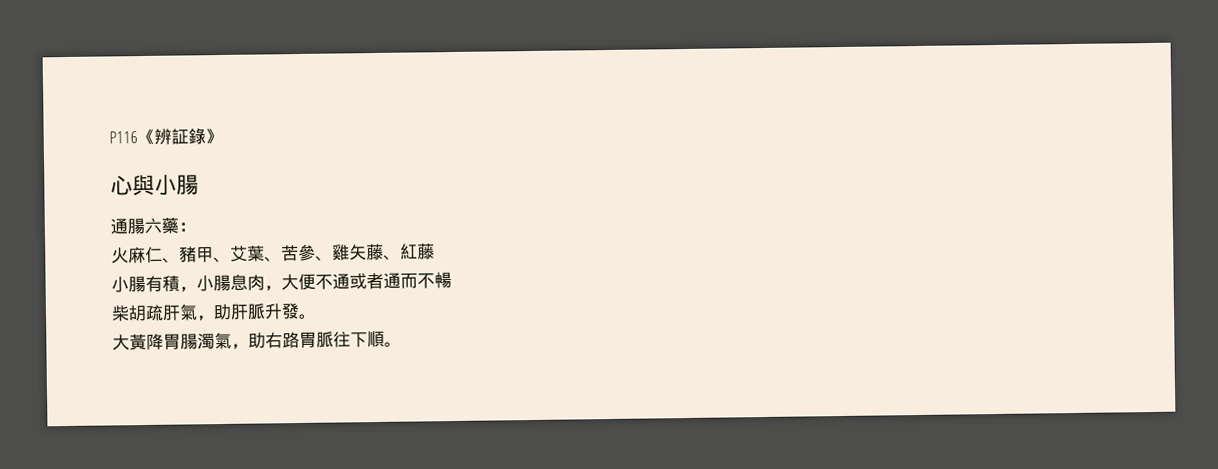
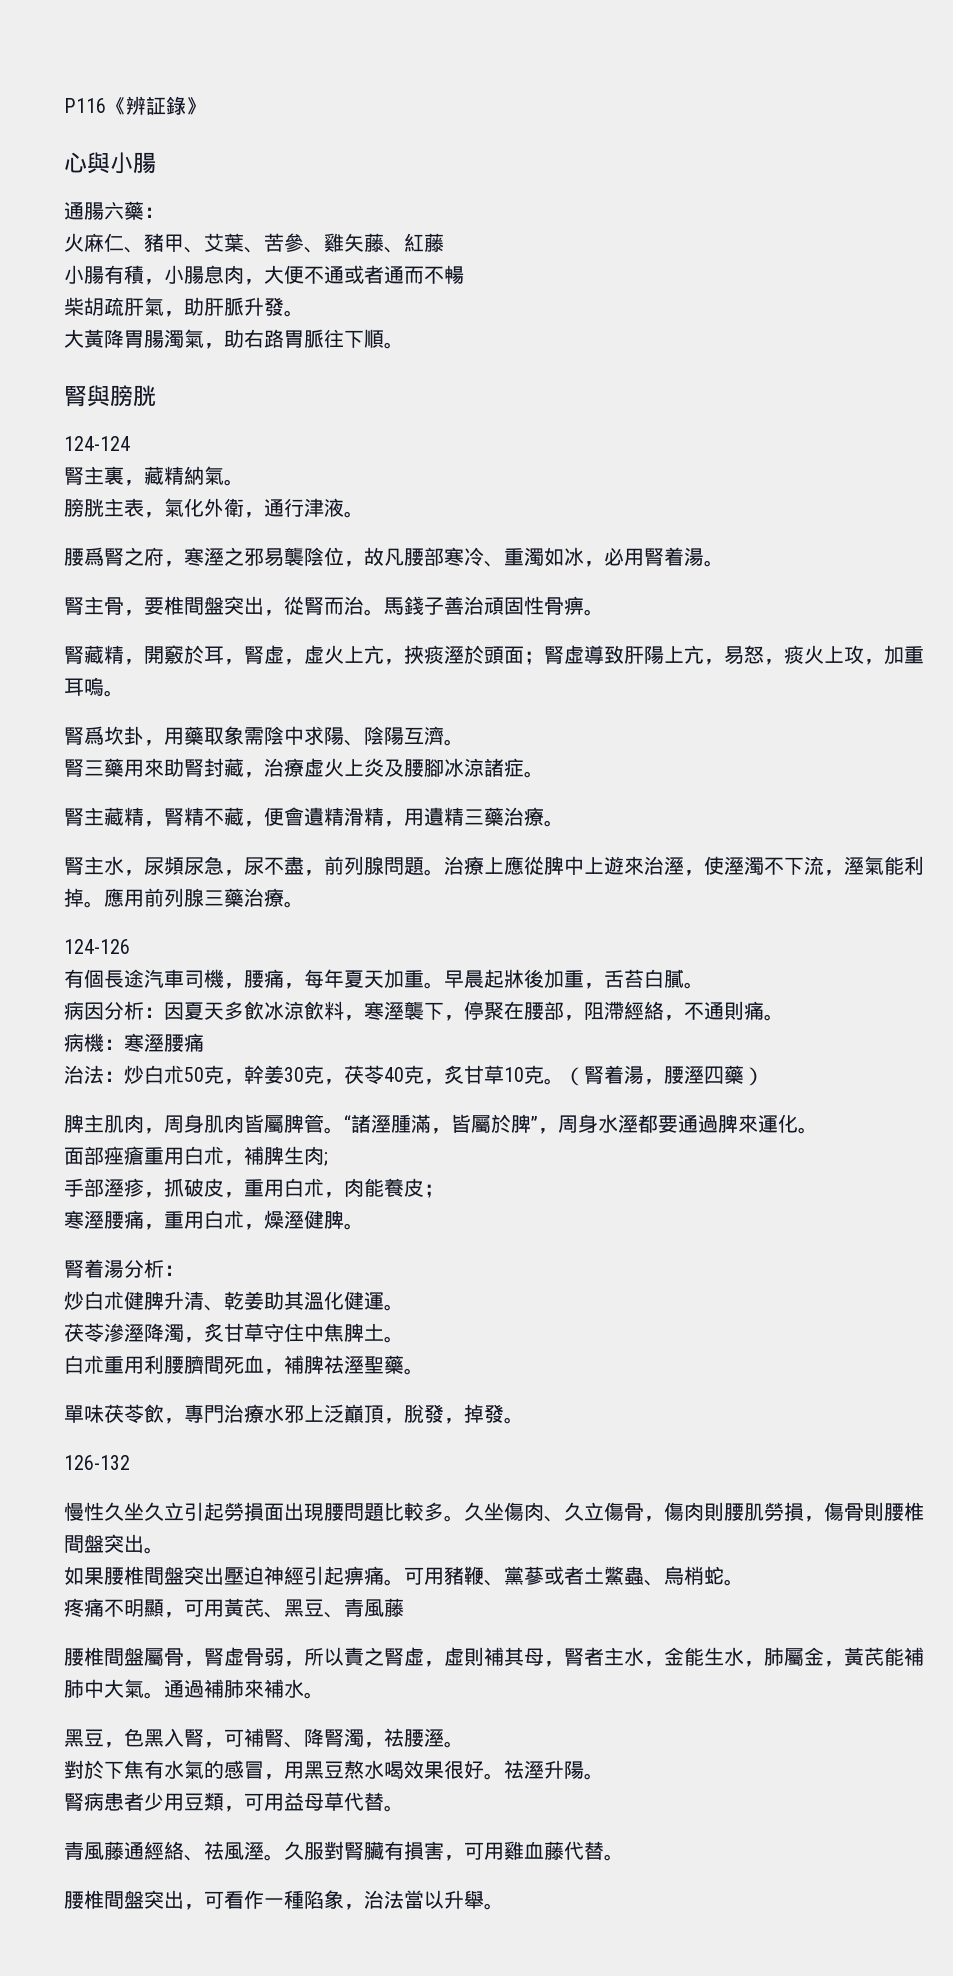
(402, 344) none -> [64,385,156,407] [64,436,130,451] [64,466,244,486] [64,498,364,518] [64,547,724,567] [64,596,604,616] [64,645,924,665] [64,677,124,697] [64,726,464,746] [64,758,544,778] [64,807,564,827] [64,856,924,876] [64,888,304,908] [64,939,130,954] [64,969,704,989] [64,1001,784,1021] [64,1033,204,1052] [64,1065,764,1086] [64,1114,818,1134] [64,1146,328,1166] [64,1178,444,1198] [64,1210,364,1230] [64,1259,184,1278] [64,1291,404,1311] [64,1323,404,1343] [64,1355,424,1375] [64,1404,524,1424] [64,1455,130,1470] [64,1502,924,1522] [64,1534,164,1554] [64,1566,744,1586] [64,1598,404,1618] [64,1647,924,1667] [64,1679,324,1699] [64,1728,464,1748] [64,1760,604,1780] [64,1792,404,1812] [64,1841,624,1861] [64,1890,504,1910] // 腎與膀胱 // 124-124 // 腎主裏，藏精納氣。 // 膀胱主表，氣化外衛，通行津液。 // 腰爲腎之府，寒溼之邪易襲陰位，故凡腰部寒冷、重濁如冰，必用腎着湯。 // 腎主骨，要椎間盤突出，從腎而治。馬錢子善治頑固性骨痹。 // 腎藏精，開竅於耳，腎虛，虛火上亢，挾痰溼於頭面；腎虛導致肝陽上亢，易怒，痰火上攻，加重耳嗚。 // 腎爲坎卦，用藥取象需陰中求陽、陰陽互濟。 // 腎三藥用來助腎封藏，治療虛火上炎及腰腳冰涼諸症。 // 腎主藏精，腎精不藏，便會遺精滑精，用遺精三藥治療。 // 腎主水，尿頻尿急，尿不盡，前列腺問題。治療上應從脾中上遊來治溼，使溼濁不下流，溼氣能利掉。應用前列腺三藥治療。 // 124-126 // 有個長途汽車司機，腰痛，每年夏天加重。早晨起牀後加重，舌苔白膩。 // 病因分析：因夏天多飲冰涼飲料，寒溼襲下，停聚在腰部，阻滯經絡，不通則痛。 // 病機：寒溼腰痛 // 治法：炒白朮50克，幹姜30克，茯苓40克，炙甘草10克。（腎着湯，腰溼四藥） // 脾主肌肉，周身肌肉皆屬脾管。“諸溼腫滿，皆屬於脾”，周身水溼都要通過脾來運化。 // 面部痤瘡重用白朮，補脾生肉; // 手部溼疹，抓破皮，重用白朮，肉能養皮； // 寒溼腰痛，重用白朮，燥溼健脾。 // 腎着湯分析： // 炒白朮健脾升清、乾姜助其溫化健運。 // 茯苓滲溼降濁，炙甘草守住中焦脾土。 // 白朮重用利腰臍間死血，補脾祛溼聖藥。 // 單味茯苓飲，專門治療水邪上泛巔頂，脫發，掉發。 // 126-132 // 慢性久坐久立引起勞損面出現腰問題比較多。久坐傷肉、久立傷骨，傷肉則腰肌勞損，傷骨則腰椎間盤突出。 // 如果腰椎間盤突出壓迫神經引起痹痛。可用豬鞭、黨蔘或者土鱉蟲、烏梢蛇。 // 疼痛不明顯，可用黃芪、黑豆、青風藤 // 腰椎間盤屬骨，腎虛骨弱，所以責之腎虛，虛則補其母，腎者主水，金能生水，肺屬金，黃芪能補肺中大氣。通過補肺來補水。 // 黑豆，色黑入腎，可補腎、降腎濁，祛腰溼。 // 對於下焦有水氣的感冒，用黑豆熬水喝效果很好。祛溼升陽。 // 腎病患者少用豆類，可用益母草代替。 // 青風藤通經絡、祛風溼。久服對腎臟有損害，可用雞血藤代替。 // 腰椎間盤突出，可看作一種陷象，治法當以升舉。

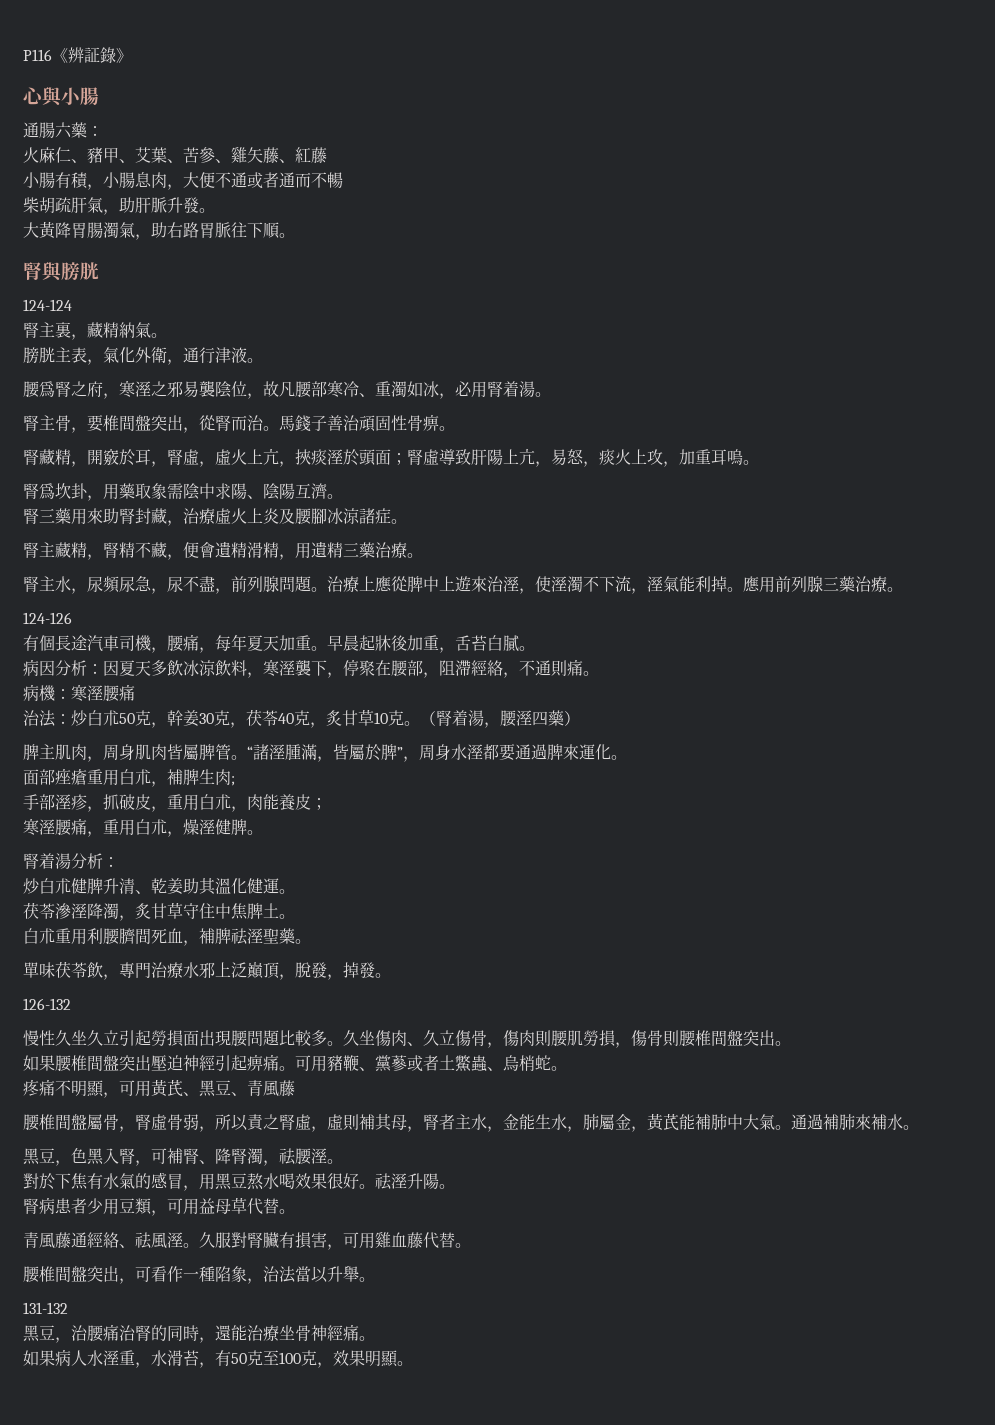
(504, 1906) none -> [23,1302,68,1314] [23,1324,375,1343] [23,1349,413,1368] // 131-132 // 黑豆，治腰痛治腎的同時，還能治療坐骨神經痛。 // 如果病人水溼重，水滑苔，有50克至100克，效果明顯。

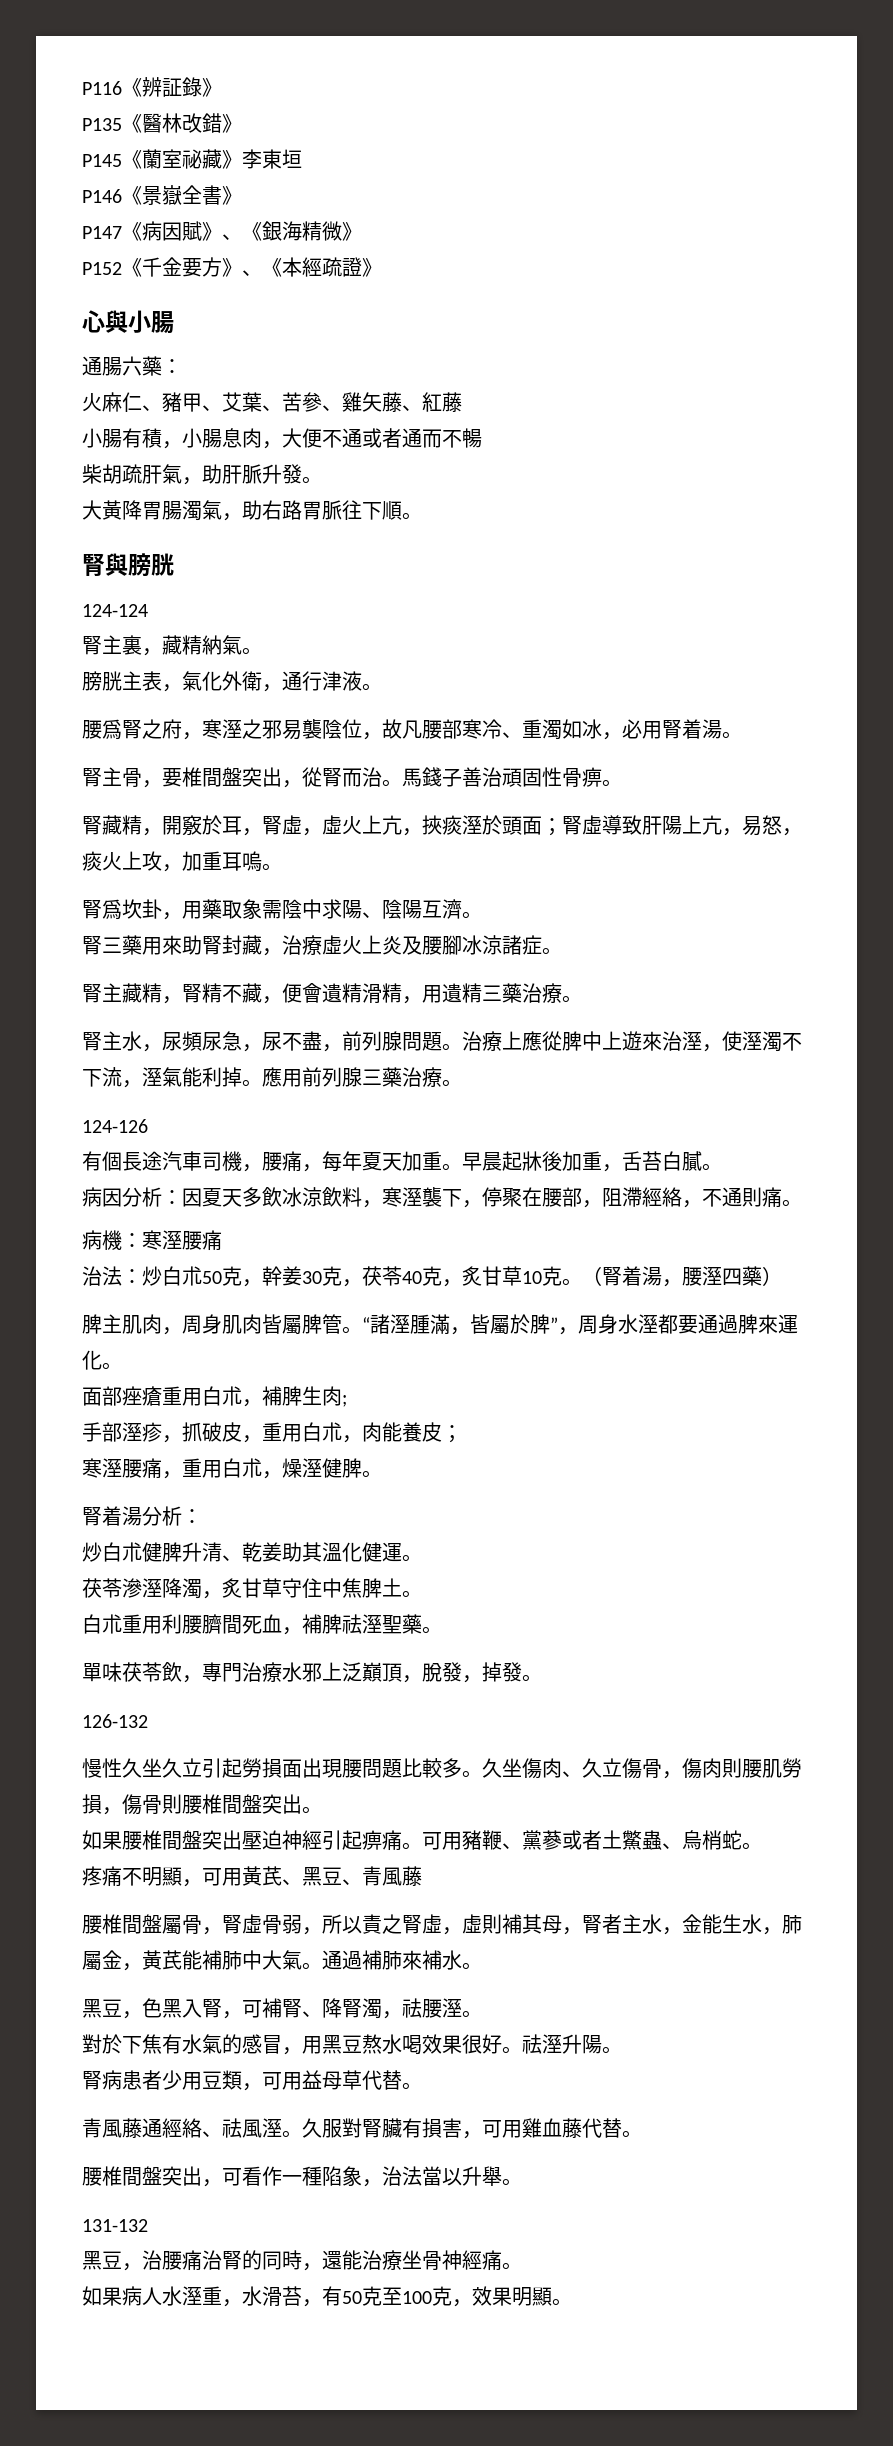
(132, 55) none -> [82,113,242,133] [82,149,302,169] [82,185,242,205] [82,221,362,241] [82,257,382,277] // P135《醫林改錯》 // P145《蘭室祕藏》李東垣 // P146《景嶽全書》 // P147《病因賦》、《銀海精微》 // P152《千金要方》、《本經疏證》

